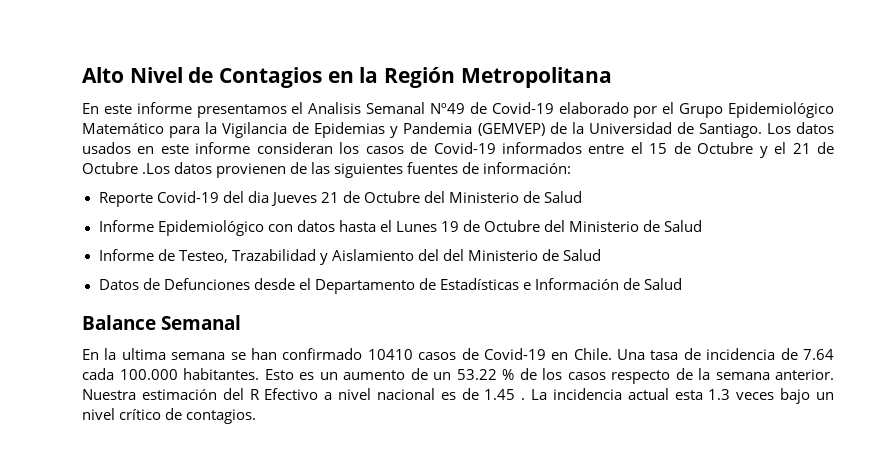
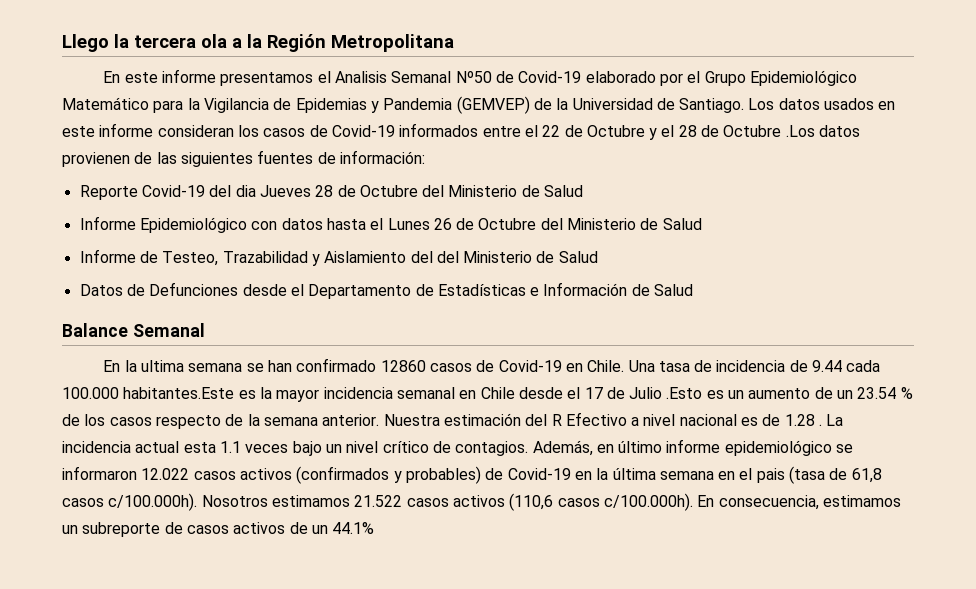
[82,67,354,88] Alto Nivel de Contagios en -> [62,34,242,52] Llego la tercera ola a
[430,103,466,114] Nº49 -> [455,71,492,83] Nº50
[649,143,668,154] 15 -> [542,125,561,137] 22
[792,143,811,154] 21 -> [678,125,697,137] 28
[320,192,339,203] 21 -> [315,185,334,197] 28
[440,221,459,232] 19 -> [433,218,452,230] 26
[367,349,413,360] 10410 -> [380,360,426,372] 12860
[803,349,835,360] 7.64 -> [812,360,843,372] 9.44
[183,368,294,380] habitantes. Esto -> [123,387,703,402] habitantes.Este es la mayor incidencia semanal en Chile desde el 17 de Julio .Esto
[456,369,497,380] 53.22 -> [857,387,897,399] 23.54
[484,389,516,400] 1.45 -> [784,414,815,426] 1.28
[708,389,731,400] 1.3 -> [219,441,241,453] 1.1
(257, 416) none -> [532,439,854,456] [62,466,882,484] [62,493,901,511] [62,522,375,537] Además, en último informe epidemiológico se informaron 12.022 casos activos (confirmados y probables) de Covid-19 en la última semana en el pais (tasa de 61,8 casos c/100.000h). Nosotros estimamos 21.522 casos activos (110,6 casos c/100.000h). En consecuencia, estimamos un subreporte de casos activos de un 44.1%

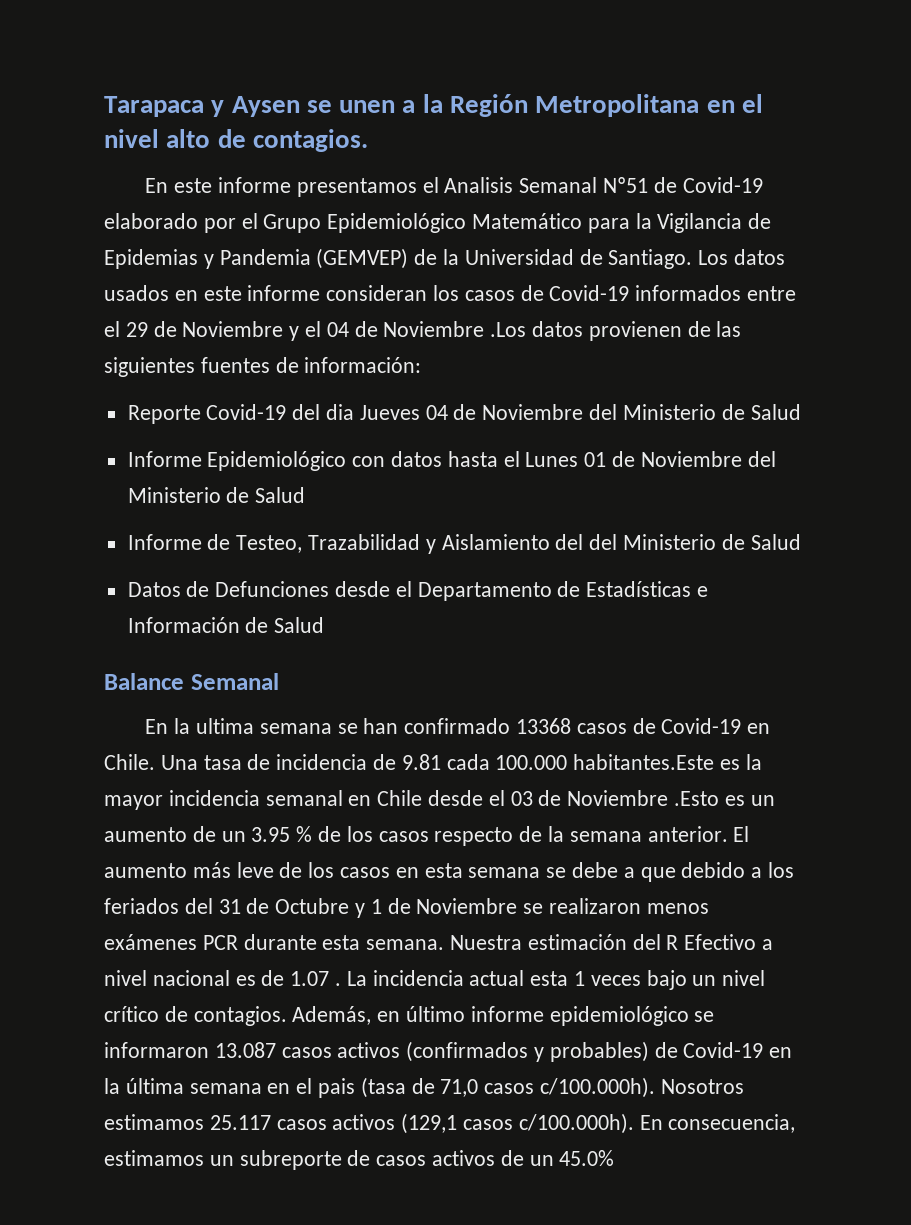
[62,34,227,52] Llego la tercera ola -> [104,96,396,117] Tarapaca y Aysen se unen
(454, 43) none -> [706,94,763,113] [104,129,368,152] en el nivel alto de contagios.
[455,71,492,83] Nº50 -> [603,177,649,193] Nº51
[542,125,782,140] 22 de Octubre y el 28 de Octubre -> [125,321,485,341] 29 de Noviembre y el 04 de Noviembre
[315,185,418,197] 28 de Octubre -> [425,404,584,420] 04 de Noviembre
[433,218,537,230] 26 de Octubre -> [584,451,742,467] 01 de Noviembre
[380,360,426,372] 12860 -> [516,718,572,734] 13368
[812,360,843,372] 9.44 -> [401,754,441,770] 9.81
[584,387,663,399] 17 de Julio -> [510,790,669,806] 03 de Noviembre
[857,387,897,399] 23.54 -> [251,827,291,842] 3.95
(380, 420) none -> [733,826,750,842] [104,862,795,882] [104,898,709,918] [104,934,445,950] El aumento más leve de los casos en esta semana se debe a que debido a los feriados del 31 de Octubre y 1 de Noviembre se realizaron menos exámenes PCR durante esta semana.
[784,414,815,426] 1.28 -> [290,971,330,986] 1.07
[219,441,241,453] 1.1 -> [574,971,586,986] 1
[141,468,190,480] 12.022 -> [214,1042,276,1058] 13.087
[851,468,882,483] 61,8 -> [440,1079,479,1097] 71,0
[354,493,554,511] 21.522 casos activos (110,6 -> [209,1113,458,1134] 25.117 casos activos (129,1
[332,522,375,534] 44.1% -> [559,1150,615,1166] 45.0%

